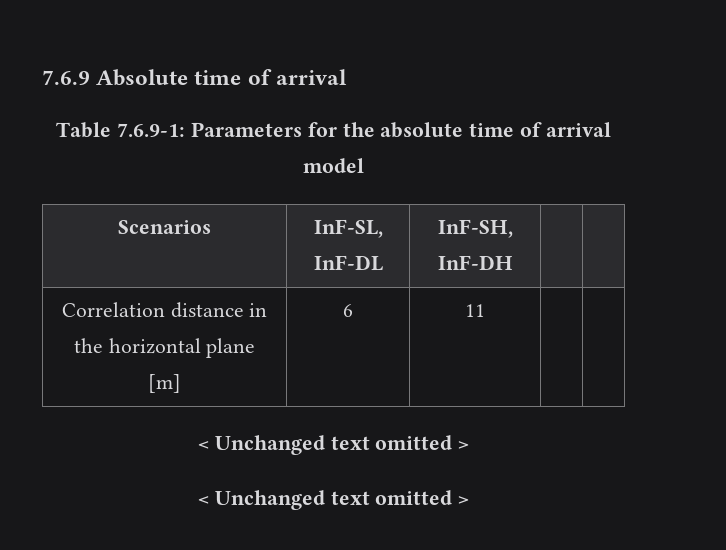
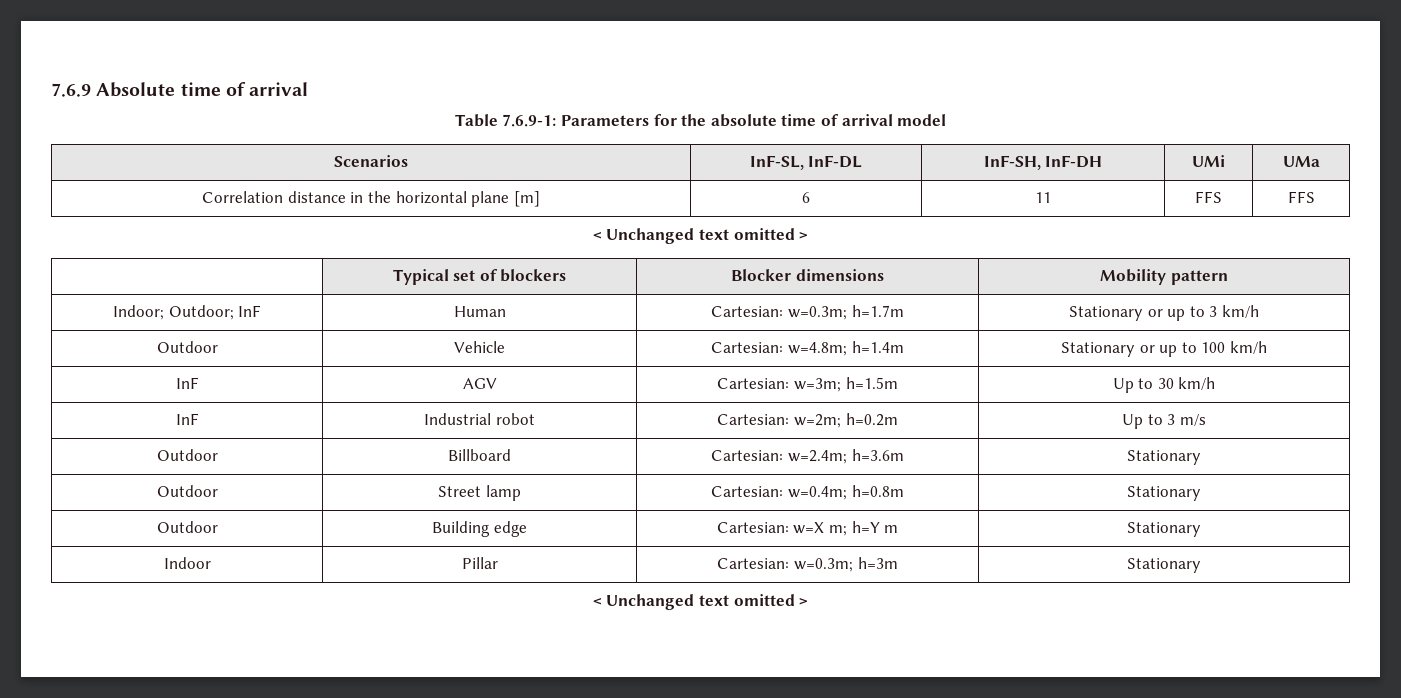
(513, 262) | -> [1192,155,1225,167] [1282,156,1320,167] UMi | UMa
[197,435,470,455] | // < Unchanged text omitted > -> [1195,191,1222,203] [1287,191,1315,203] [592,228,809,244] [392,269,567,285] [731,269,884,281] [1100,269,1228,285] [112,305,262,320] [453,306,506,317] [711,305,904,320] [1069,305,1259,321] [156,341,218,353] [454,341,505,353] [711,341,904,356] [1061,341,1267,357] [175,377,199,389] [462,378,497,389] [717,377,898,392] [1112,377,1216,393] [175,413,199,425] [424,413,535,425] [717,413,898,428] [1122,414,1206,429] [156,449,218,461] [448,449,511,461] [711,449,904,464] [1127,450,1201,465] [156,485,218,497] [438,485,521,501] [711,485,904,500] [1127,486,1201,501] [156,521,218,533] [432,521,527,537] [716,521,899,536] [1127,522,1201,537] [163,557,211,569] [461,557,498,569] [717,557,898,572] [1127,558,1201,573] FFS | FFS // < Unchanged text omitted > // | Typical set of blockers | Blocker dimensions | Mobility pattern // Indoor; Outdoor; InF | Human | Cartesian: w=0.3m; h=1.7m | Stationary or up to 3 km/h // Outdoor | Vehicle | Cartesian: w=4.8m; h=1.4m | Stationary or up to 100 km/h // InF | AGV | Cartesian: w=3m; h=1.5m | Up to 30 km/h // InF | Industrial robot | Cartesian: w=2m; h=0.2m | Up to 3 m/s // Outdoor | Billboard | Cartesian: w=2.4m; h=3.6m | Stationary // Outdoor | Street lamp | Cartesian: w=0.4m; h=0.8m | Stationary // Outdoor | Building edge | Cartesian: w=X m; h=Y m | Stationary // Indoor | Pillar | Cartesian: w=0.3m; h=3m | Stationary

